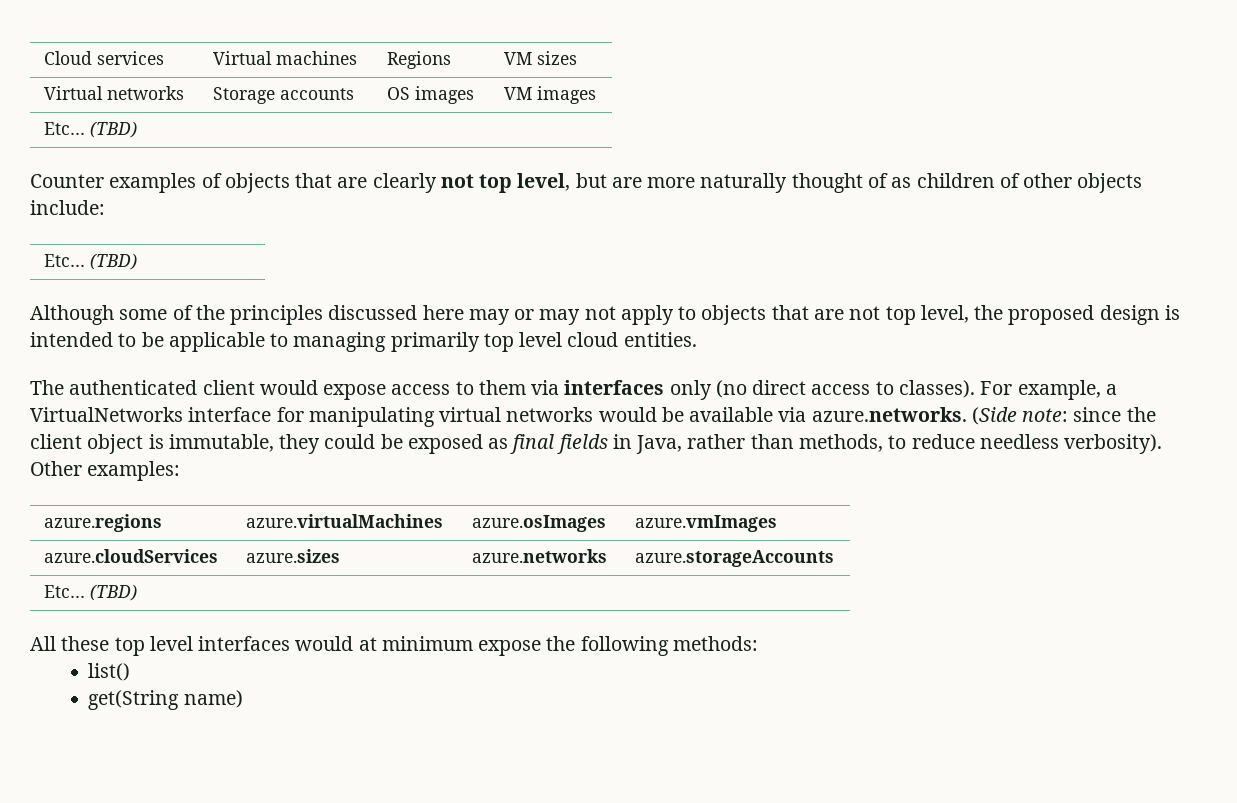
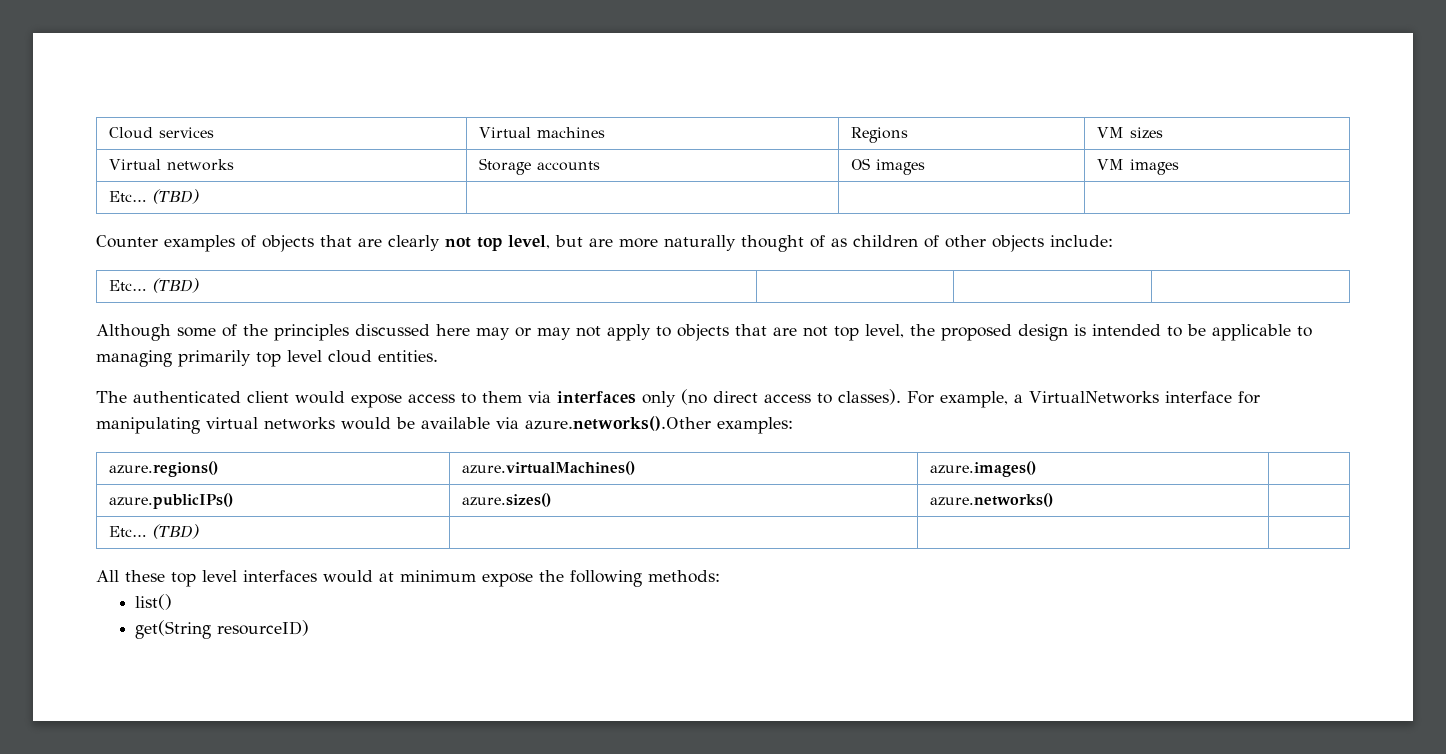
[811,407,1156,425] [30,434,1163,454] [30,461,181,481] [43,514,162,532] [245,514,443,528] [471,515,606,532] [634,515,777,532] [43,549,218,563] [245,549,340,563] [471,549,607,563] [634,550,834,567] azure.networks. (Side note: since the client object is immutable, they could be exposed as final fields in Java, rather than methods, to reduce needless verbosity). Other examples: // azure.regions | azure.virtualMachines | azure.osImages | azure.vmImages // azure.cloudServices | azure.sizes | azure.networks | azure.storageAccounts -> [525,416,793,434] [108,461,218,477] [461,461,635,475] [929,461,1036,477] [108,493,233,509] [461,493,551,507] [929,493,1053,507] azure.networks().Other examples: // azure.regions() | azure.virtualMachines() | azure.images() | // azure.publicIPs() | azure.sizes() | azure.networks() |
[183,690,243,708] name) -> [217,620,310,636] resourceID)

